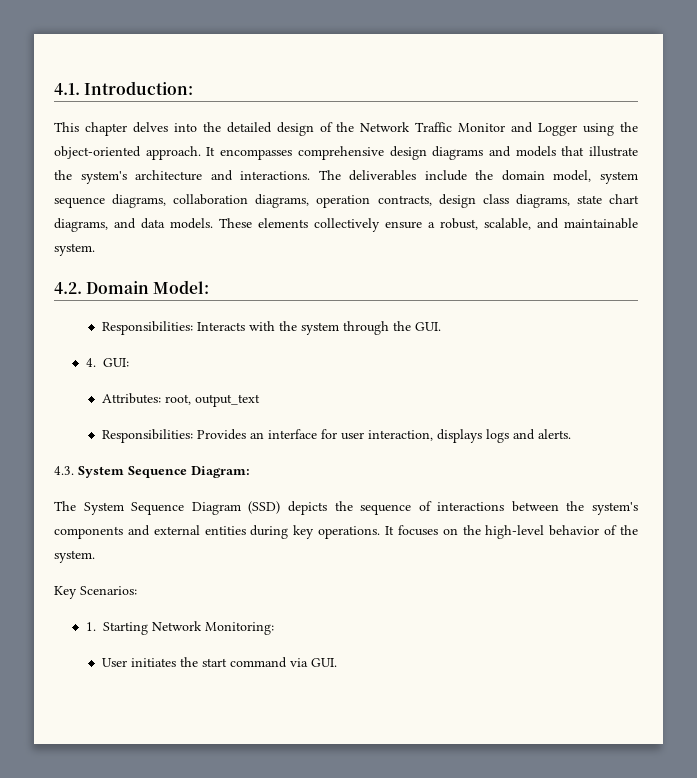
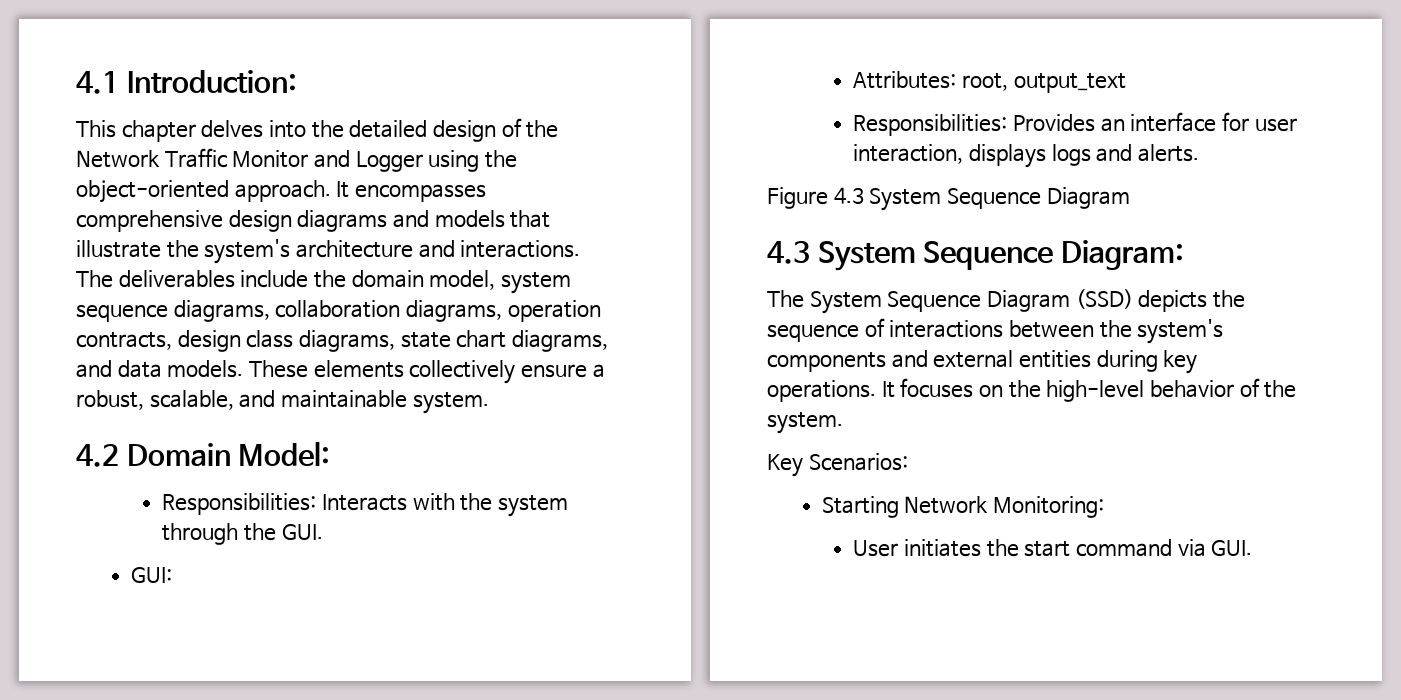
[54,83,80,95] 4.1. -> [76,71,119,94] 4.1
[54,282,82,294] 4.2. -> [76,444,119,467] 4.2
[85,358,96,367] 4. -> (323, 532) none
[54,466,74,475] 4.3. -> [767,187,1130,211] [767,241,810,264] Figure 4.3 System Sequence Diagram // 4.3
[85,622,96,631] 1. -> (908, 462) none

